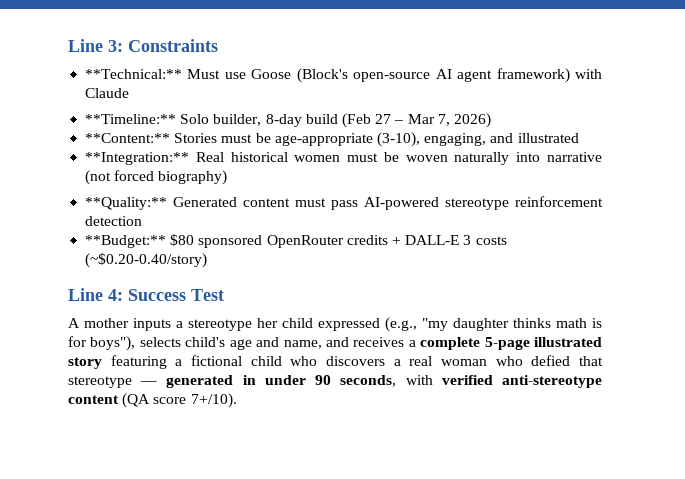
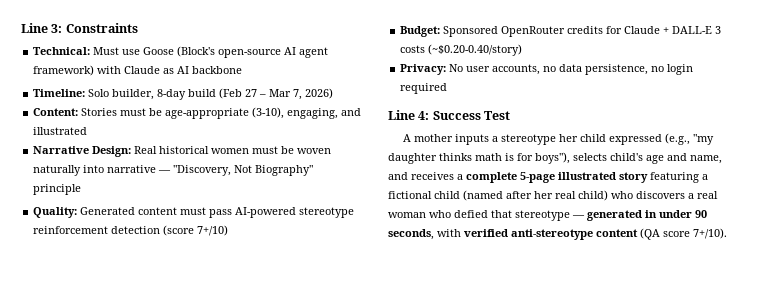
[85,69,183,79] **Technical:** -> [33,47,91,55] Technical:
[85,114,177,124] // **Timeline:** -> [163,66,243,74] [33,89,86,97] as AI backbone // Timeline:
[85,133,171,143] **Content:** -> [33,108,79,116] Content:
[85,152,190,165] **Integration:** -> [33,146,132,157] Narrative Design:
[85,170,228,185] [85,197,168,210] (not forced biography) // **Quality:** -> [158,165,314,176] [33,184,82,195] [33,207,78,218] — "Discovery, Not Biography" principle // Quality:
[85,234,388,248] // **Budget:** $80 sponsored OpenRouter credits -> [163,225,229,236] [400,26,661,37] (score 7+/10) // Budget: Sponsored OpenRouter credits for Claude
(208, 260) none -> [400,64,694,75] [400,83,448,94] // Privacy: No user accounts, no data persistence, no login required
(282, 361) none -> [463,190,608,201] (named after her real child)

